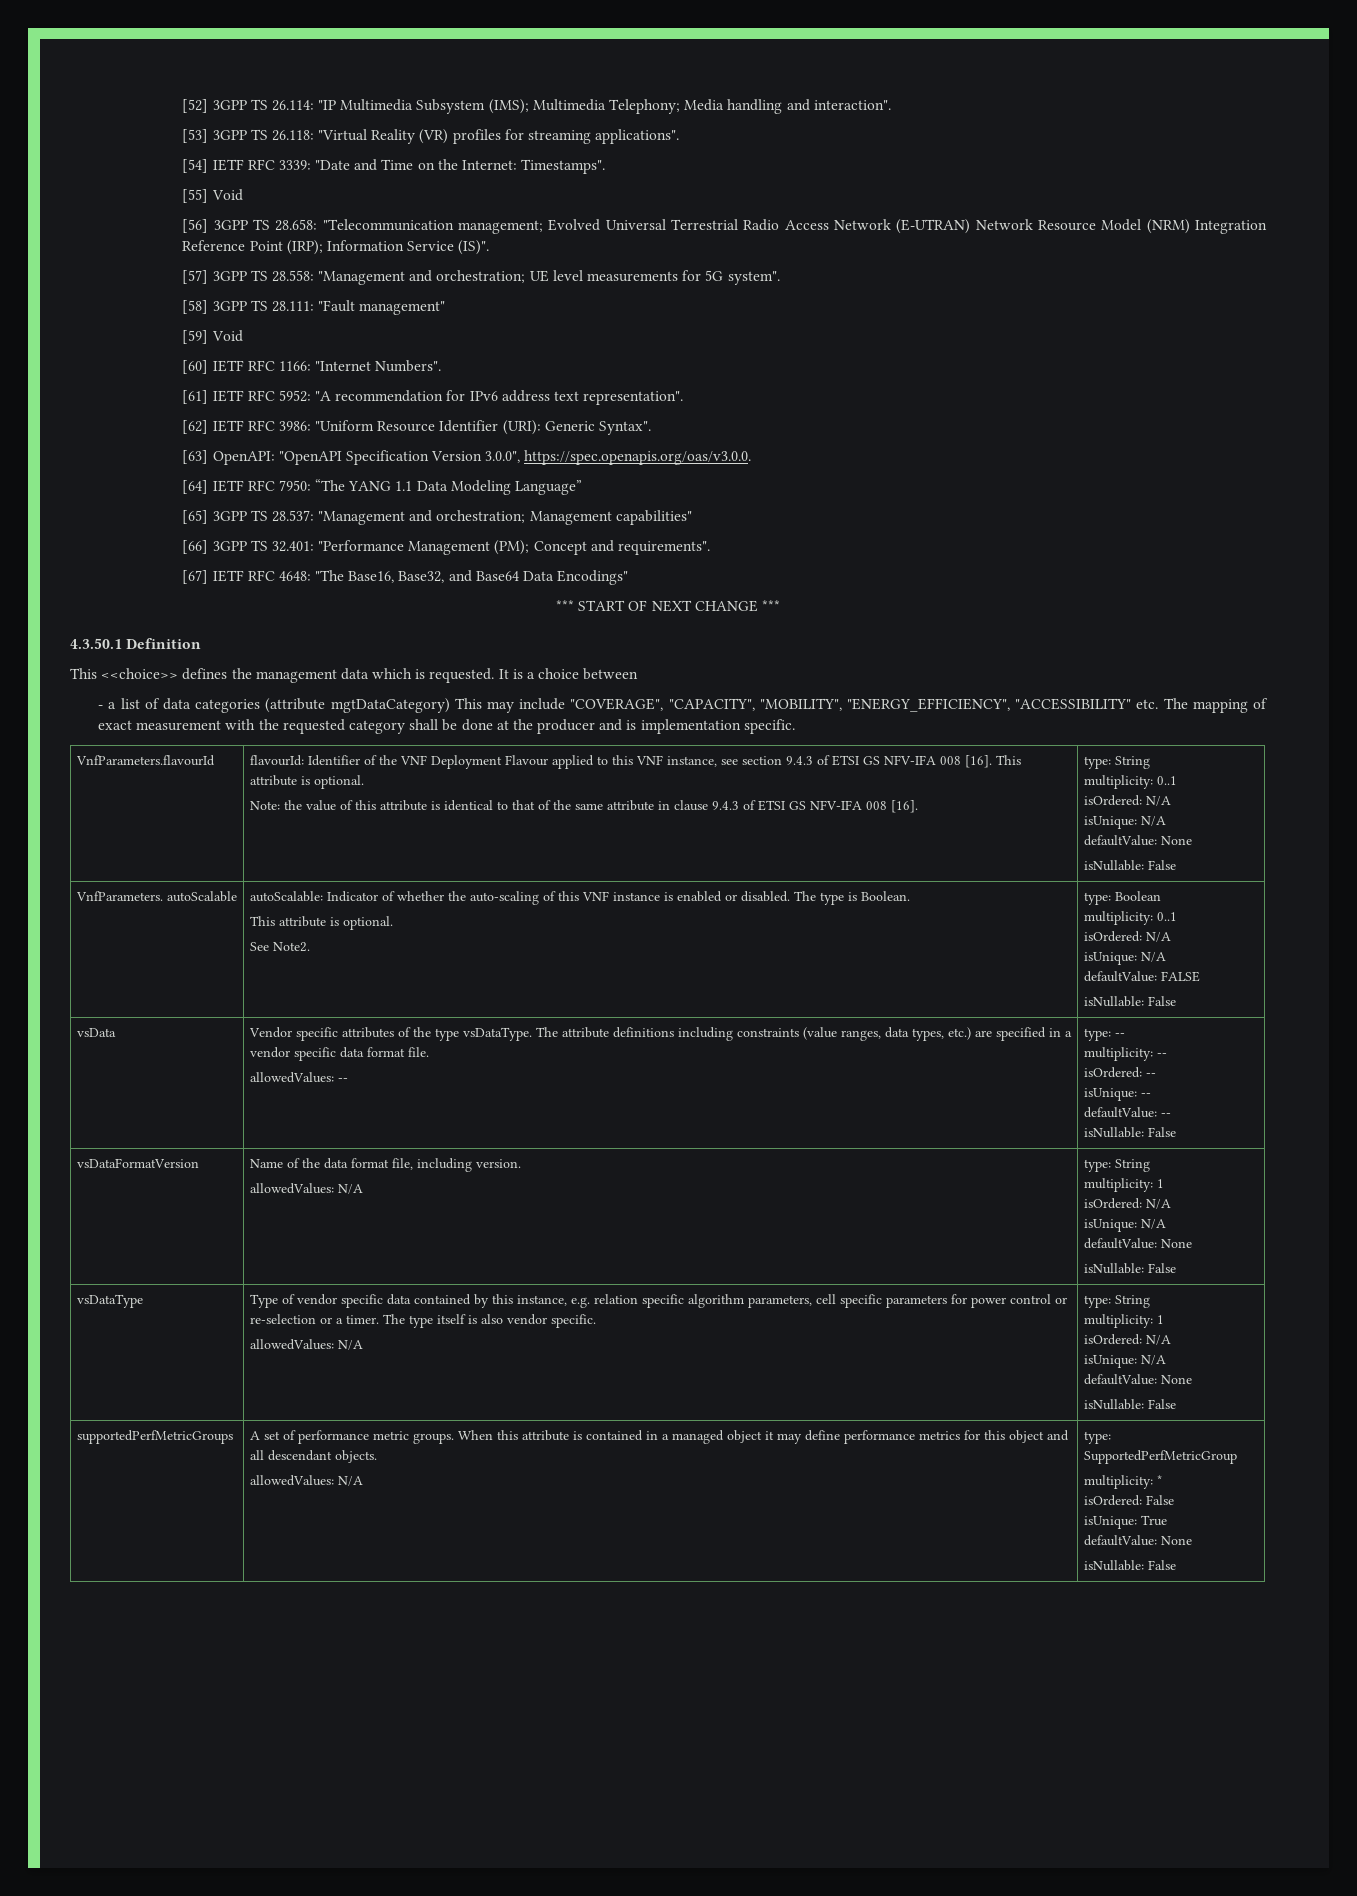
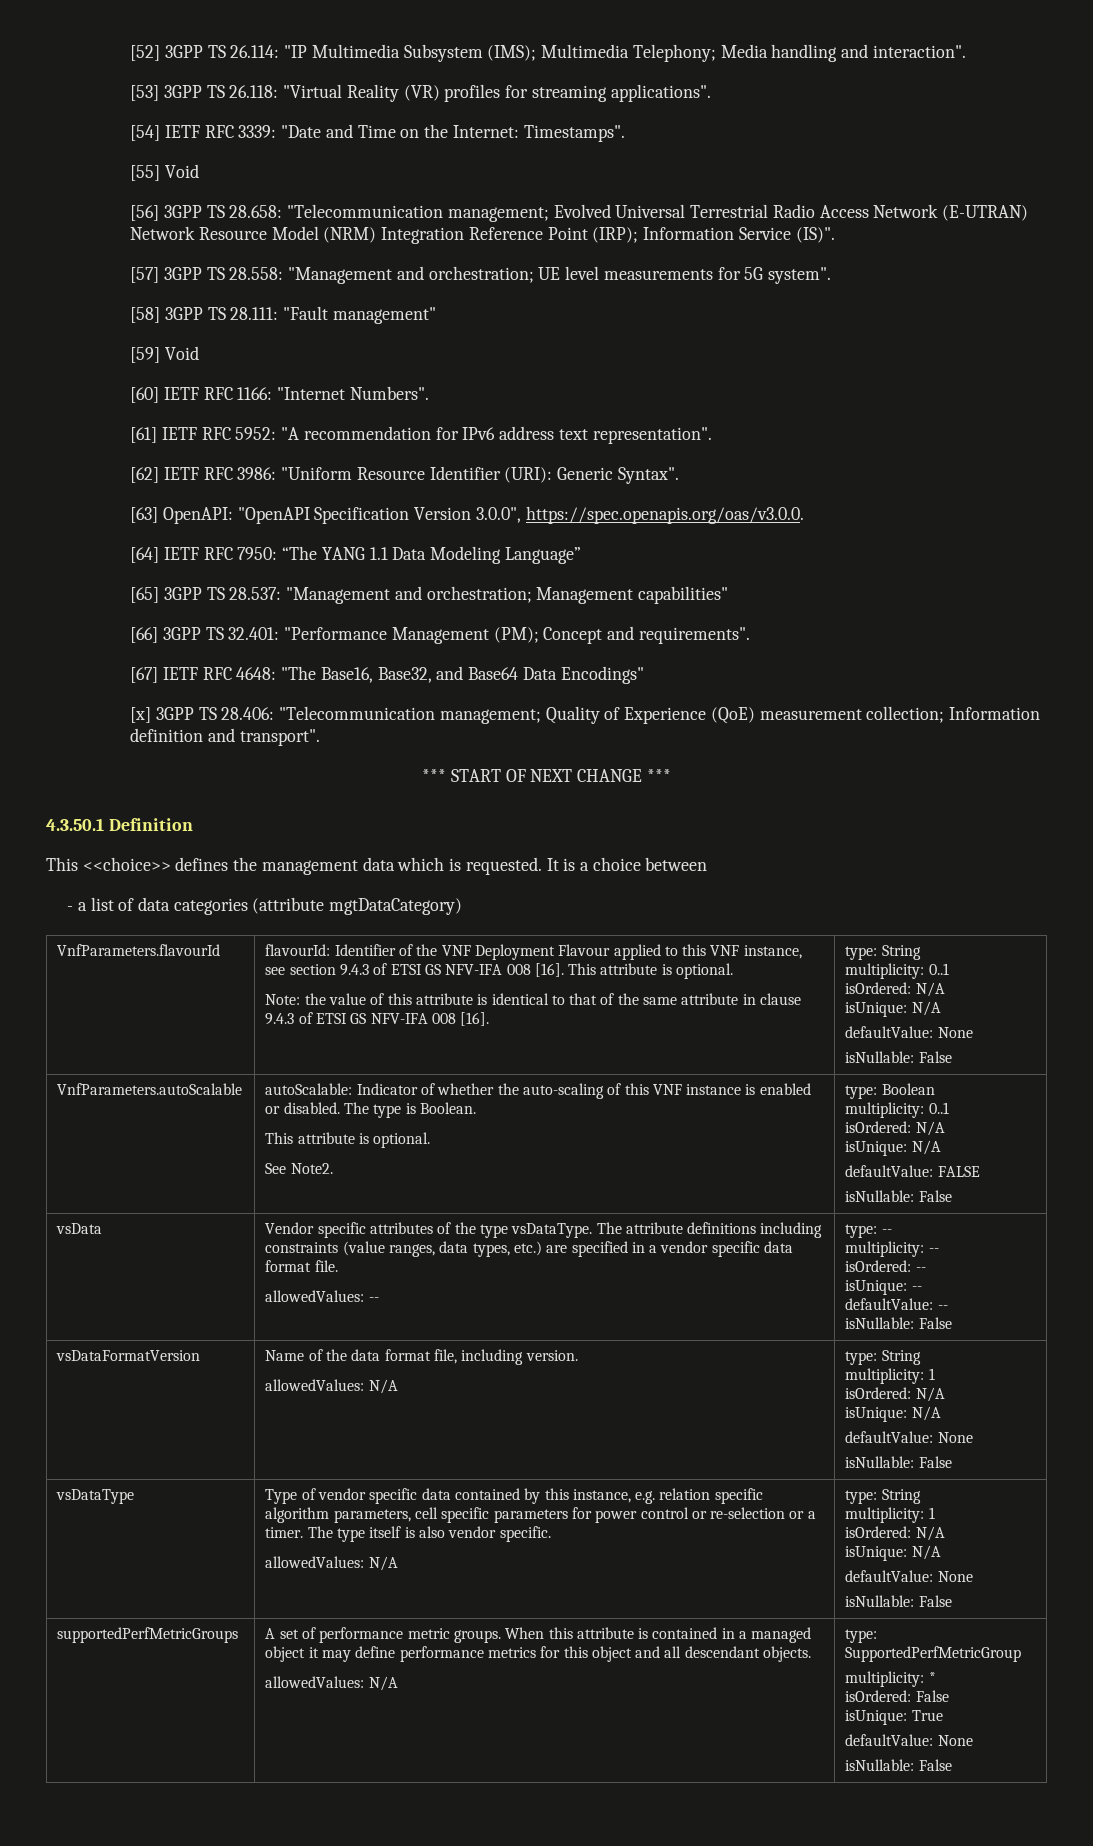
(629, 577) none -> [130,706,1040,724] [130,728,320,746] // [x] 3GPP TS 28.406: "Telecommunication management; Quality of Experience (QoE) measurement collection; Information definition and transport".
[454,698,1268,713] [98,719,795,734] This may include "COVERAGE", "CAPACITY", "MOBILITY", "ENERGY_EFFICIENCY", "ACCESSIBILITY" etc. The mapping of exact measurement with the requested category shall be done at the producer and is implementation specific. -> (463, 906) none
[75,891,237,902] VnfParameters. autoScalable -> [57,1083,243,1095] VnfParameters.autoScalable

